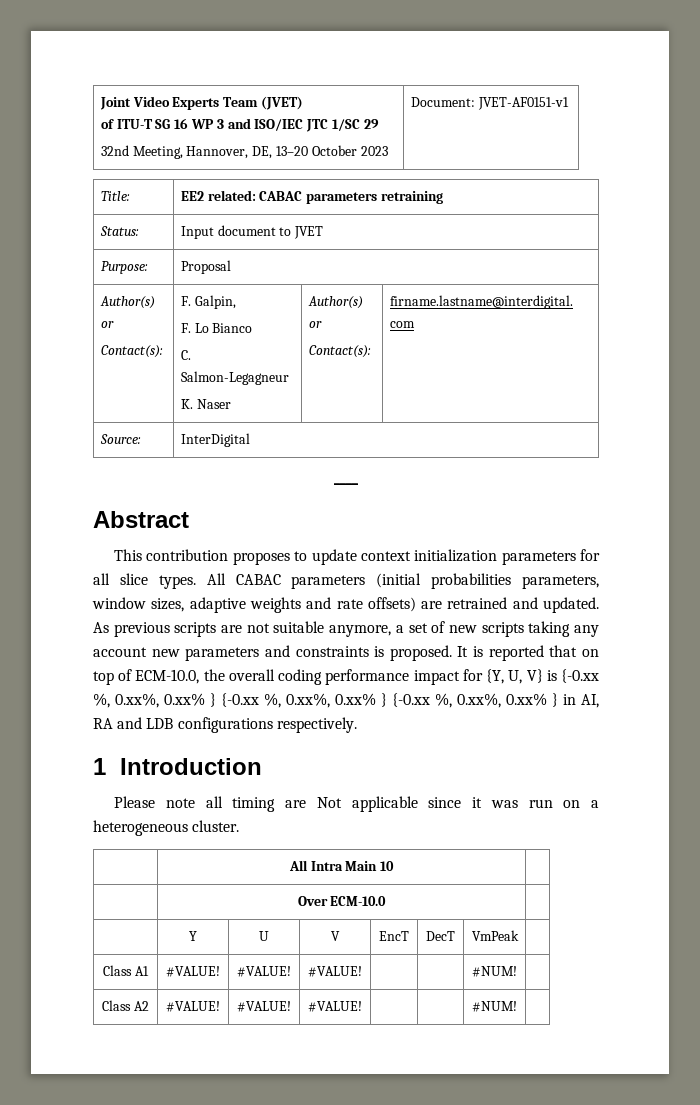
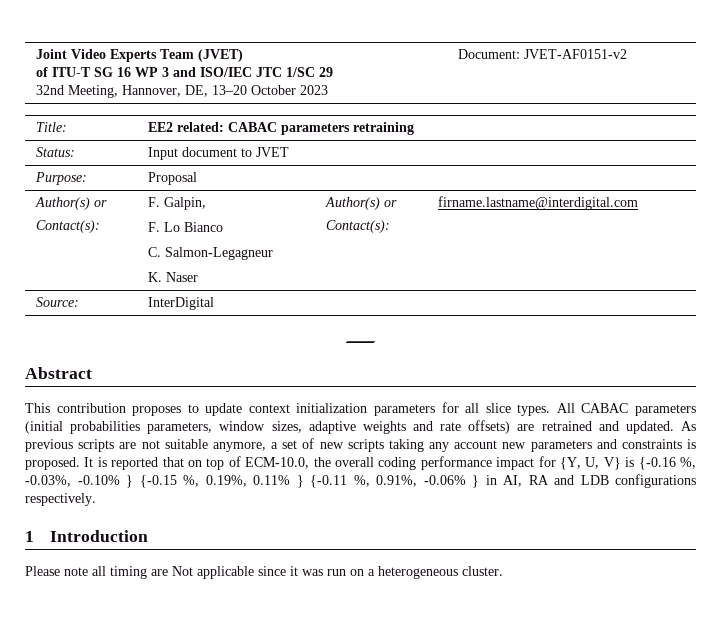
[477,97,569,110] JVET-AF0151-v1 -> [523,49,627,59] JVET-AF0151-v2
[561,669,599,683] [93,693,547,708] {-0.xx %, 0.xx%, 0.xx% } {-0.xx %, 0.xx%, 0.xx% } {-0.xx %, 0.xx%, 0.xx% -> [638,457,696,470] [25,475,466,488] {-0.16 %, -0.03%, -0.10% } {-0.15 %, 0.19%, 0.11% } {-0.11 %, 0.91%, -0.06%
[288,860,395,871] [297,896,387,906] [189,931,197,941] [259,931,269,941] [331,931,340,941] [379,931,409,941] [426,931,455,941] [471,930,519,941] [103,965,149,976] [166,966,220,977] [237,966,291,977] [308,966,362,977] [472,966,517,977] [102,1000,149,1011] [166,1001,220,1012] [237,1001,291,1012] [308,1001,362,1012] [472,1001,517,1012] // | All Intra Main 10 | // | Over ECM-10.0 | // | Y | U | V | EncT | DecT | VmPeak | // Class A1 | #VALUE! | #VALUE! | #VALUE! | | | #NUM! | // Class A2 | #VALUE! | #VALUE! | #VALUE! | | | #NUM! | -> (503, 571) none

